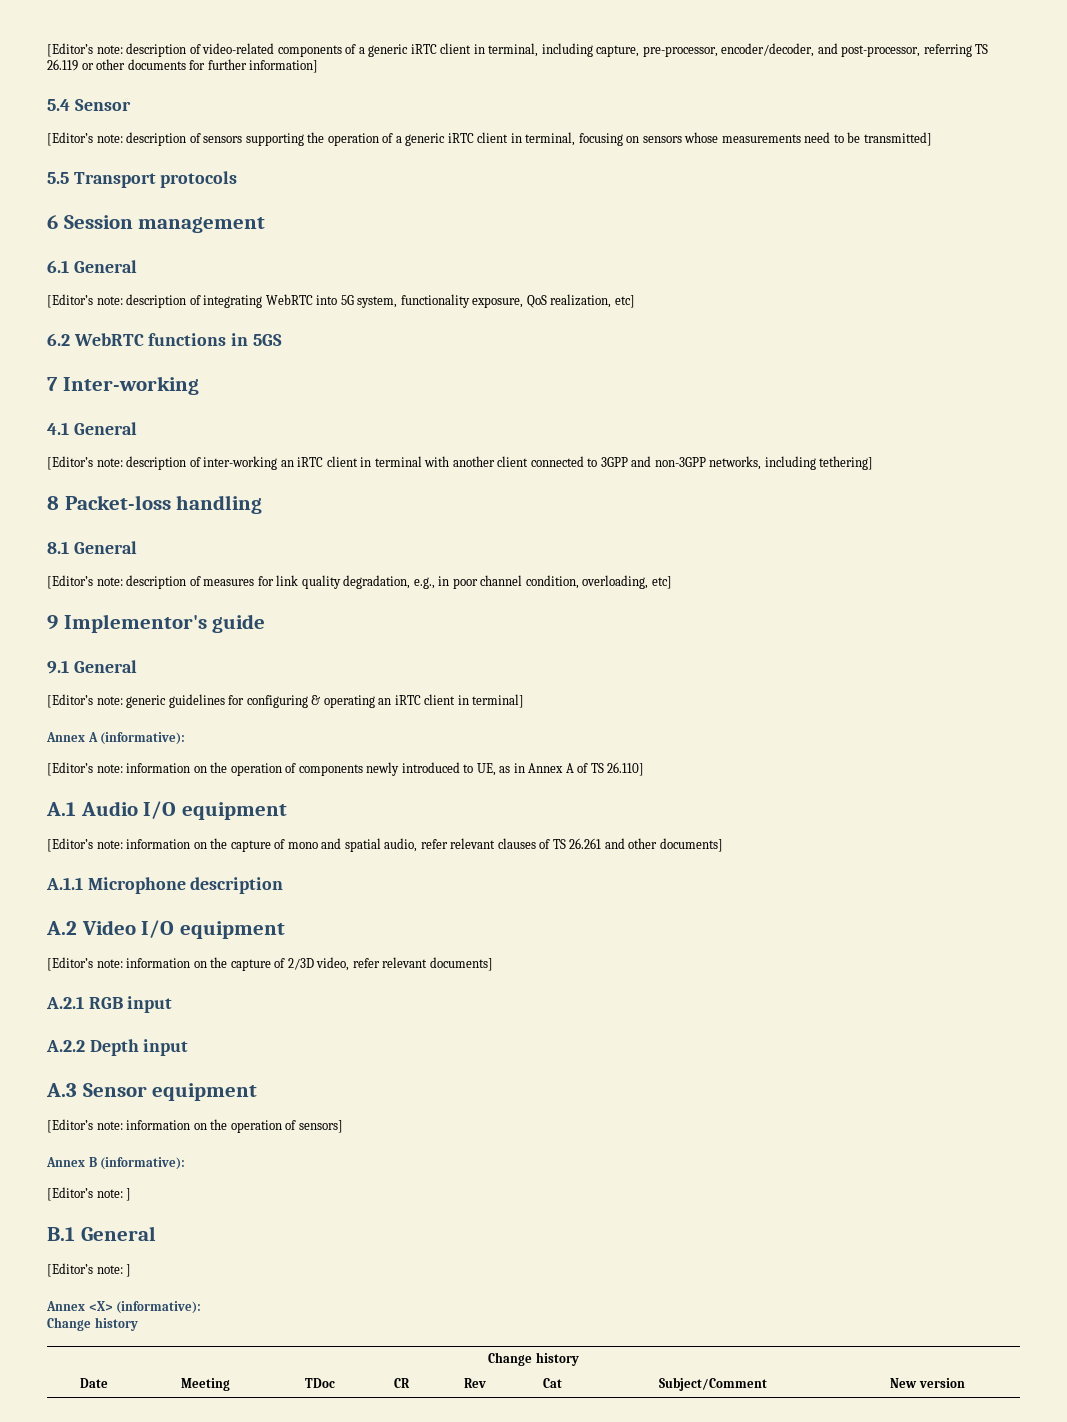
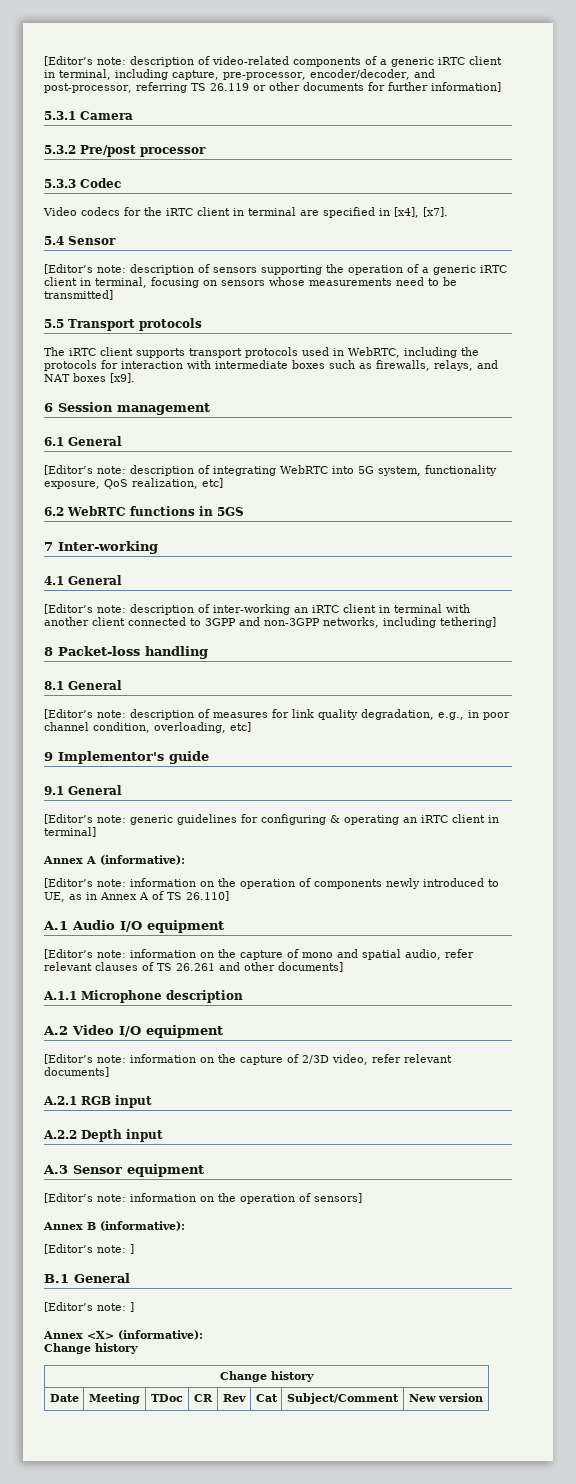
(319, 66) none -> [44,111,133,120] [44,145,206,157] [44,178,121,188] [43,207,448,218] // 5.3.1 Camera // 5.3.2 Pre/post processor // 5.3.3 Codec // Video codecs for the iRTC client in terminal are specified in [x4], [x7].
(238, 179) none -> [44,347,479,358] [44,360,498,371] [44,373,135,383] // The iRTC client supports transport protocols used in WebRTC, including the protocols for interaction with intermediate boxes such as firewalls, relays, and NAT boxes [x9].

